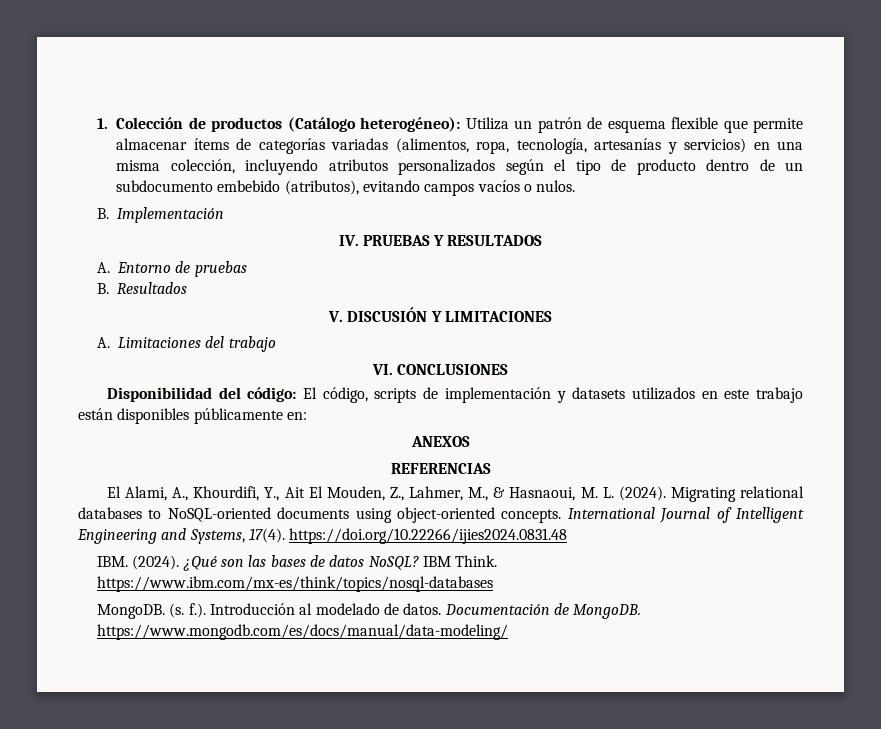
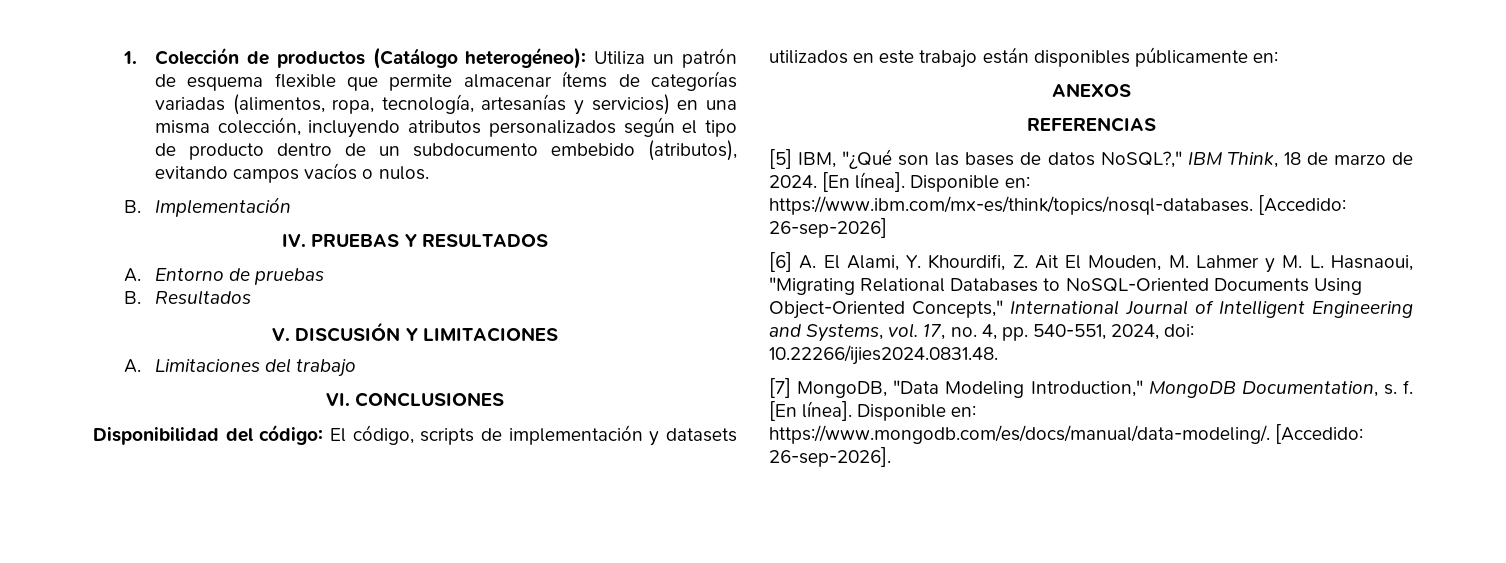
[106,486,804,502] [78,507,562,523] El Alami, A., Khourdifi, Y., Ait El Mouden, Z., Lahmer, M., & Hasnaoui, M. L. (2024). Migrating relational databases to NoSQL-oriented documents using object-oriented concepts. -> [769,149,1413,169] [769,172,1030,192] [769,195,1347,215] [769,218,887,238] [769,252,1413,273] [769,277,1362,295] [769,300,1004,319] [5] IBM, "¿Qué son las bases de datos NoSQL?," IBM Think, 18 de marzo de 2024. [En línea]. Disponible en: https://www.ibm.com/mx-es/think/topics/nosql-databases. [Accedido: 26-sep-2026] // [6] A. El Alami, Y. Khourdifi, Z. Ait El Mouden, M. Lahmer y M. L. Hasnaoui, "Migrating Relational Databases to NoSQL-Oriented Documents Using Object-Oriented Concepts,"
[248,528,568,544] [97,555,498,571] [97,576,494,592] [97,603,642,619] [97,624,509,640] 17(4). https://doi.org/10.22266/ijies2024.0831.48 // IBM. (2024). ¿Qué son las bases de datos NoSQL? IBM Think. https://www.ibm.com/mx-es/think/topics/nosql-databases // MongoDB. (s. f.). Introducción al modelado de datos. Documentación de MongoDB. https://www.mongodb.com/es/docs/manual/data-modeling/ -> [888,323,1195,341] [769,345,998,365] [769,378,1413,398] [769,401,977,421] [769,424,1364,444] [769,447,891,467] vol. 17, no. 4, pp. 540-551, 2024, doi: 10.22266/ijies2024.0831.48. // [7] MongoDB, "Data Modeling Introduction," MongoDB Documentation, s. f. [En línea]. Disponible en: https://www.mongodb.com/es/docs/manual/data-modeling/. [Accedido: 26-sep-2026].

